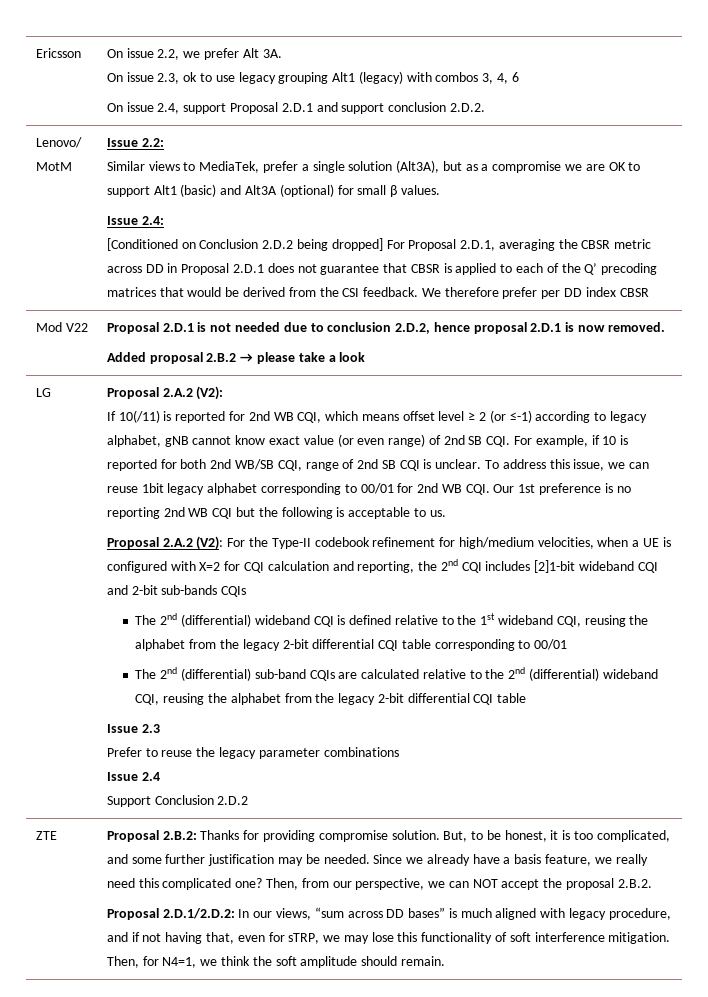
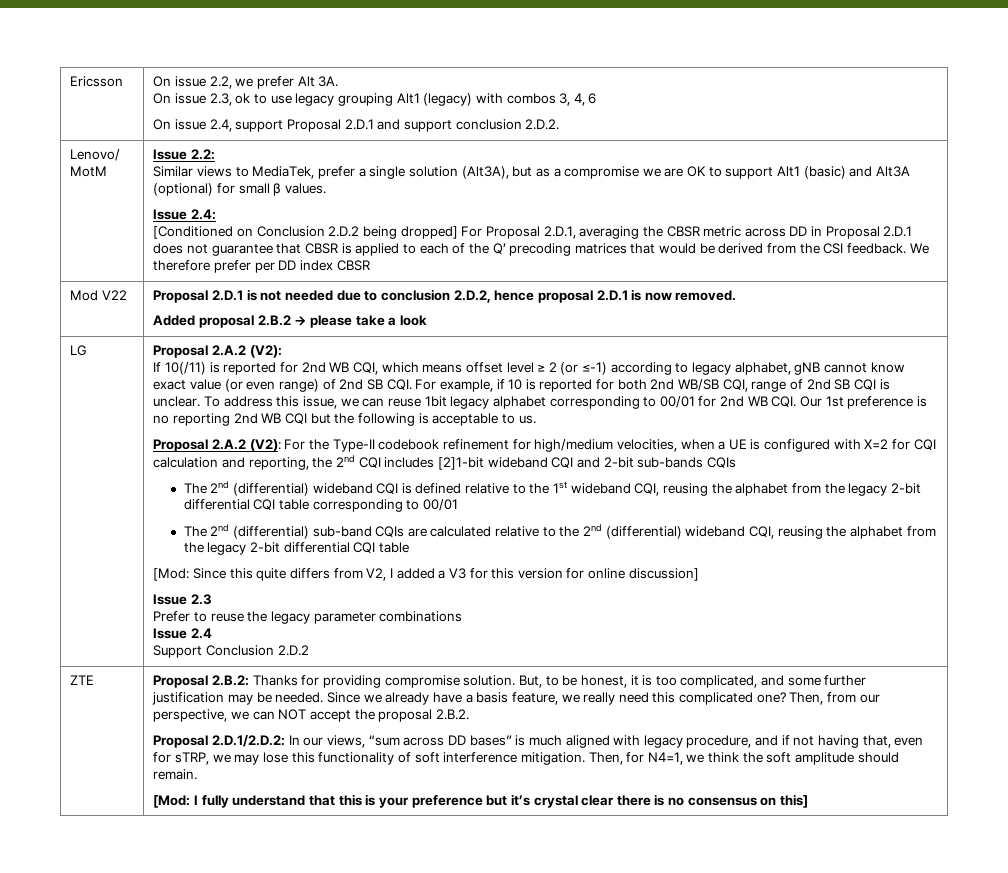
(527, 698) none -> [153,568,699,581] // [Mod: Since this quite differs from V2, I added a V3 for this version for online discussion]
(445, 961) none -> [153,794,809,808] // [Mod: I fully understand that this is your preference but it’s crystal clear there is no consensus on this]

